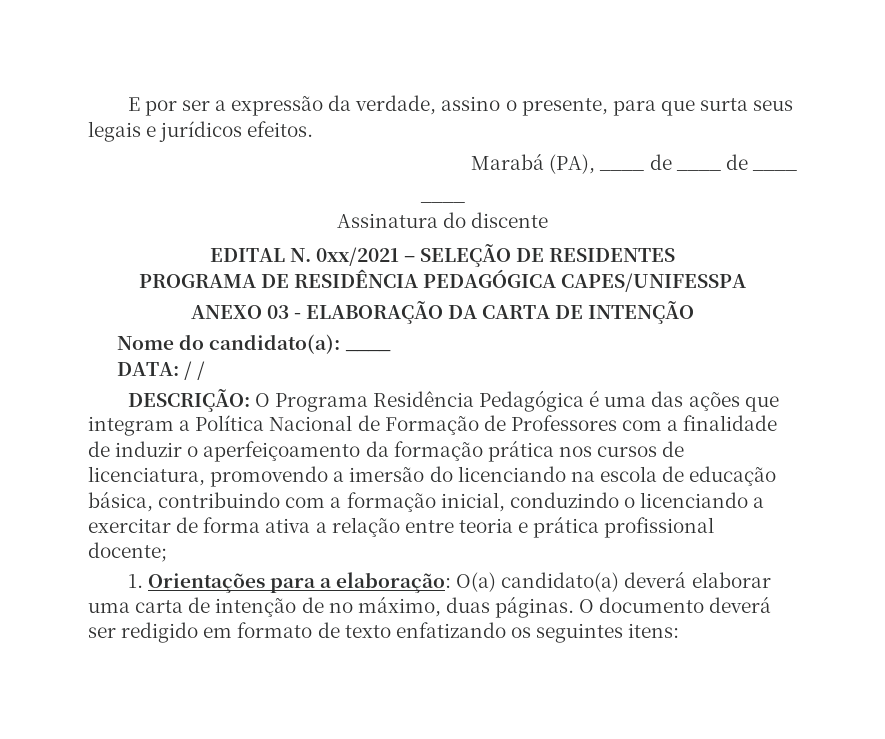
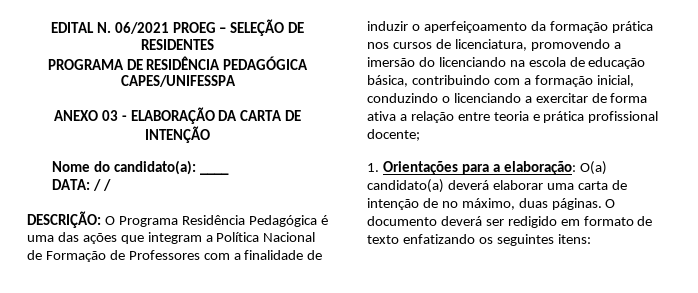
[127,95,794,116] [88,121,314,142] [471,153,645,174] [649,154,672,170] [675,170,721,171] [725,154,748,170] [752,170,797,171] [419,202,465,203] [336,212,549,228] [209,247,399,266] E por ser a expressão da verdade, assino o presente, para que surta seus legais e jurídicos efeitos. // Marabá (PA), ____ de ____ de ____ // ____ // Assinatura do discente // EDITAL N. 0xx/2021 -> [50,22,216,34] EDITAL N. 06/2021 PROEG

